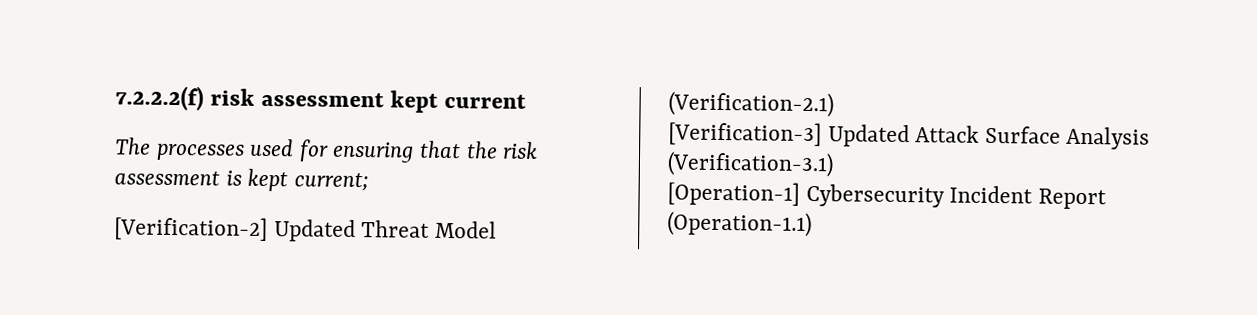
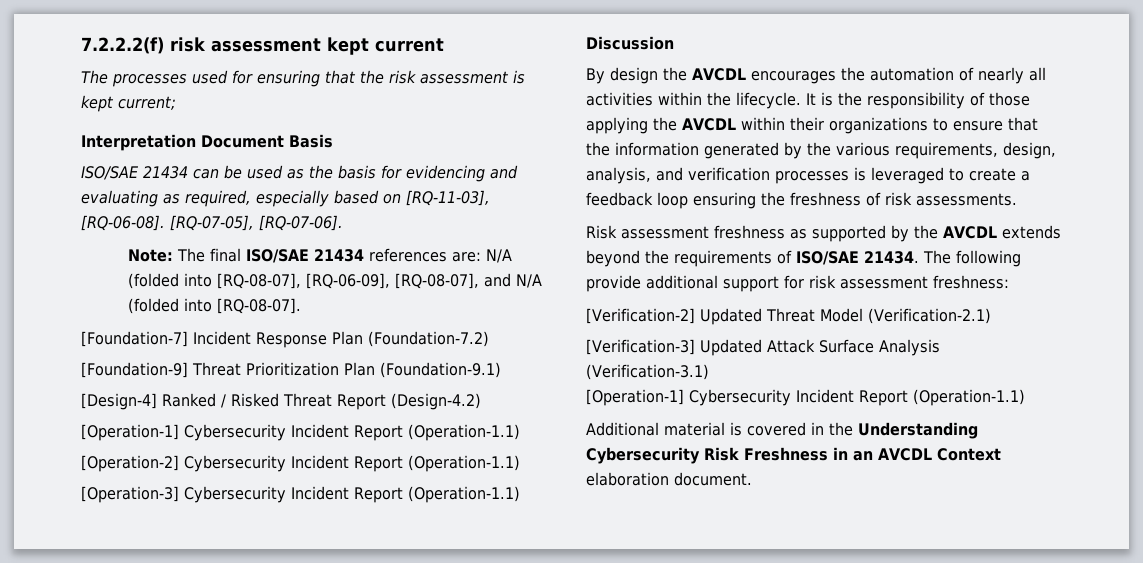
(369, 182) none -> [81,134,333,151] [81,165,518,182] [81,190,490,207] [81,215,343,231] [128,248,513,263] [128,273,543,289] [128,298,302,314] [81,331,489,348] [81,362,501,378] [81,393,481,410] [81,424,520,441] [81,455,520,472] [81,486,520,503] [586,36,674,50] [586,67,1046,84] [586,92,1030,109] [586,117,1038,134] [586,142,1056,159] [586,167,1030,184] [586,192,1017,209] [586,225,1061,242] [586,250,1021,267] [586,275,1009,292] // Interpretation Document Basis // ISO/SAE 21434 can be used as the basis for evidencing and evaluating as required, especially based on [RQ-11-03], [RQ-06-08]. [RQ-07-05], [RQ-07-06]. // Note: The final ISO/SAE 21434 references are: N/A (folded into [RQ-08-07], [RQ-06-09], [RQ-08-07], and N/A (folded into [RQ-08-07]. // [Foundation-7] Incident Response Plan (Foundation-7.2) // [Foundation-9] Threat Prioritization Plan (Foundation-9.1) // [Design-4] Ranked / Risked Threat Report (Design-4.2) // [Operation-1] Cybersecurity Incident Report (Operation-1.1) // [Operation-2] Cybersecurity Incident Report (Operation-1.1) // [Operation-3] Cybersecurity Incident Report (Operation-1.1) // Discussion // By design the AVCDL encourages the automation of nearly all activities within the lifecycle. It is the responsibility of those applying the AVCDL within their organizations to ensure that the information generated by the various requirements, design, analysis, and verification processes is leveraged to create a feedback loop ensuring the freshness of risk assessments. // Risk assessment freshness as supported by the AVCDL extends beyond the requirements of ISO/SAE 21434. The following provide additional support for risk assessment freshness:
(812, 224) none -> [586,422,978,439] [586,447,1001,464] [586,472,752,486] // Additional material is covered in the Understanding Cybersecurity Risk Freshness in an AVCDL Context elaboration document.

